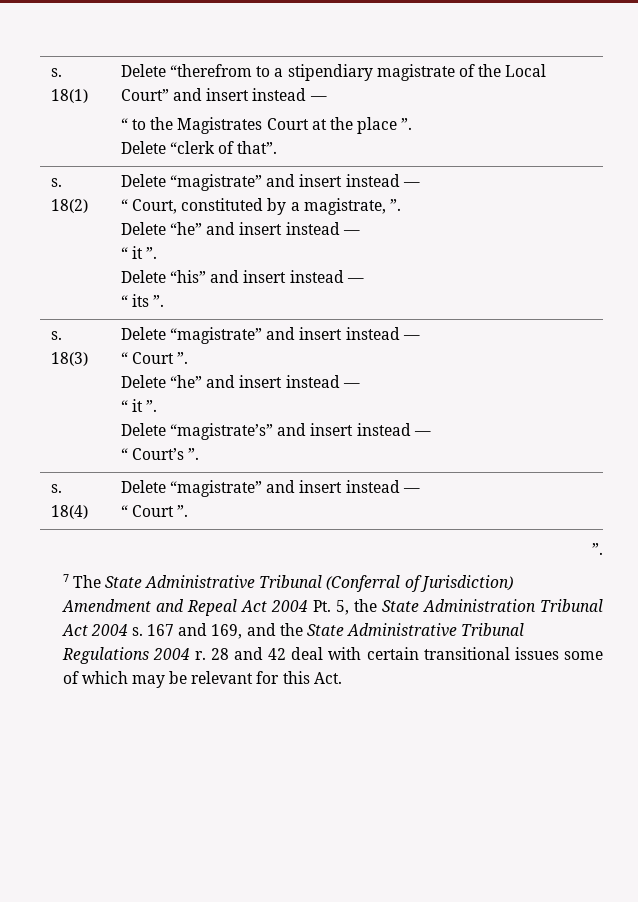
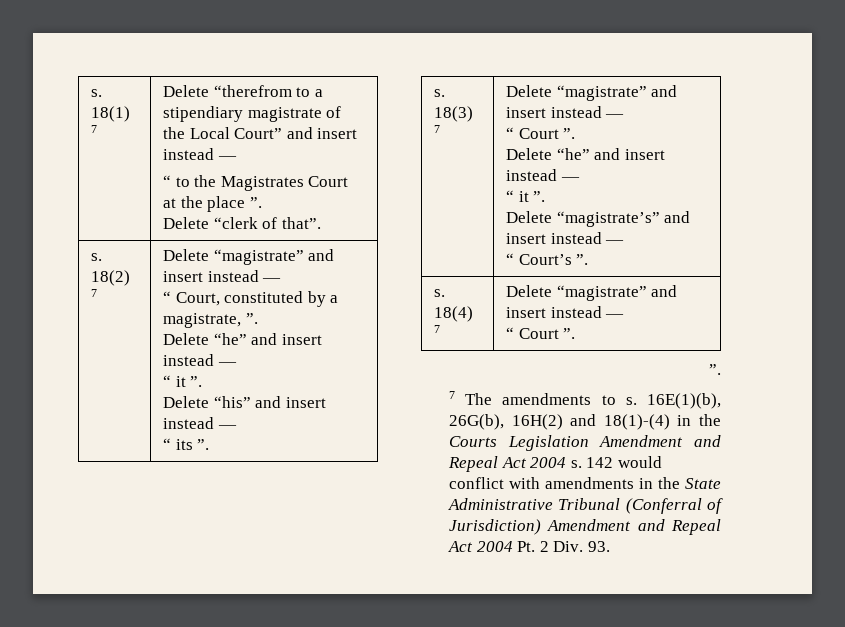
(88, 96) none -> [91,125,98,133] 7
(88, 206) none -> [91,289,98,297] 7
(88, 359) none -> [434,125,441,133] 7
(88, 512) none -> [434,325,441,333] 7
(101, 581) none -> [502,393,721,409] [449,414,721,430] [449,435,721,451] [448,456,662,472] [449,477,681,489] amendments to s. 16E(1)(b), 26G(b), 16H(2) and 18(1)-(4) in the Courts Legislation Amendment and Repeal Act 2004 s. 142 would conflict with amendments in the
[335,599,603,615] [61,623,525,639] [61,647,604,664] [62,671,342,688] 5, the State Administration Tribunal Act 2004 s. 167 and 169, and the State Administrative Tribunal Regulations 2004 r. 28 and 42 deal with certain transitional issues some of which may be relevant for this Act. -> [539,541,610,552] 2 Div. 93.

